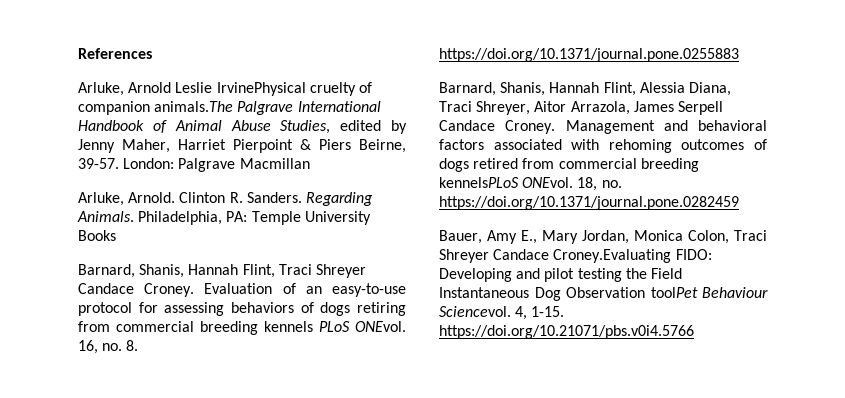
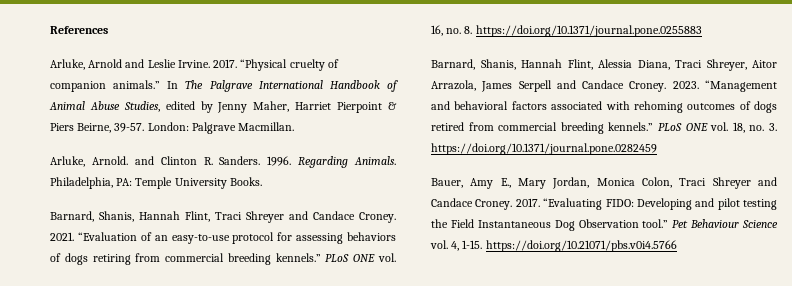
[175,82,372,96] [78,101,234,115] Leslie IrvinePhysical cruelty of companion animals.The -> [125,59,339,71] [50,80,204,92] and Leslie Irvine. 2017. “Physical cruelty of companion animals.” In The
[239,158,310,169] Macmillan -> [238,122,295,131] Macmillan.
(176, 197) none -> [134,156,154,165] and
(302, 197) none -> [267,156,292,166] 1996.
[78,230,116,241] Books -> [229,177,262,186] Books.
[78,283,273,297] Candace Croney. Evaluation -> [289,211,396,223] [50,232,137,241] and Candace Croney. 2021. “Evaluation
[264,321,406,332] kennels PLoS ONEvol. -> [275,253,396,262] kennels.” PLoS ONE vol.
[439,120,655,134] Candace Croney. Management -> [556,80,777,92] and Candace Croney. 2023. “Management
[439,177,574,188] kennelsPLoS ONEvol. -> [608,122,729,131] kennels.” PLoS ONE vol.
(622, 184) none -> [769,123,777,131] 3.
[493,249,672,263] Candace Croney.Evaluating -> [758,177,777,186] [431,198,603,210] and Candace Croney. 2017. “Evaluating
[650,287,768,298] [439,306,511,317] toolPet Behaviour Sciencevol. -> [642,219,778,228] [430,240,448,249] tool.” Pet Behaviour Science vol.

